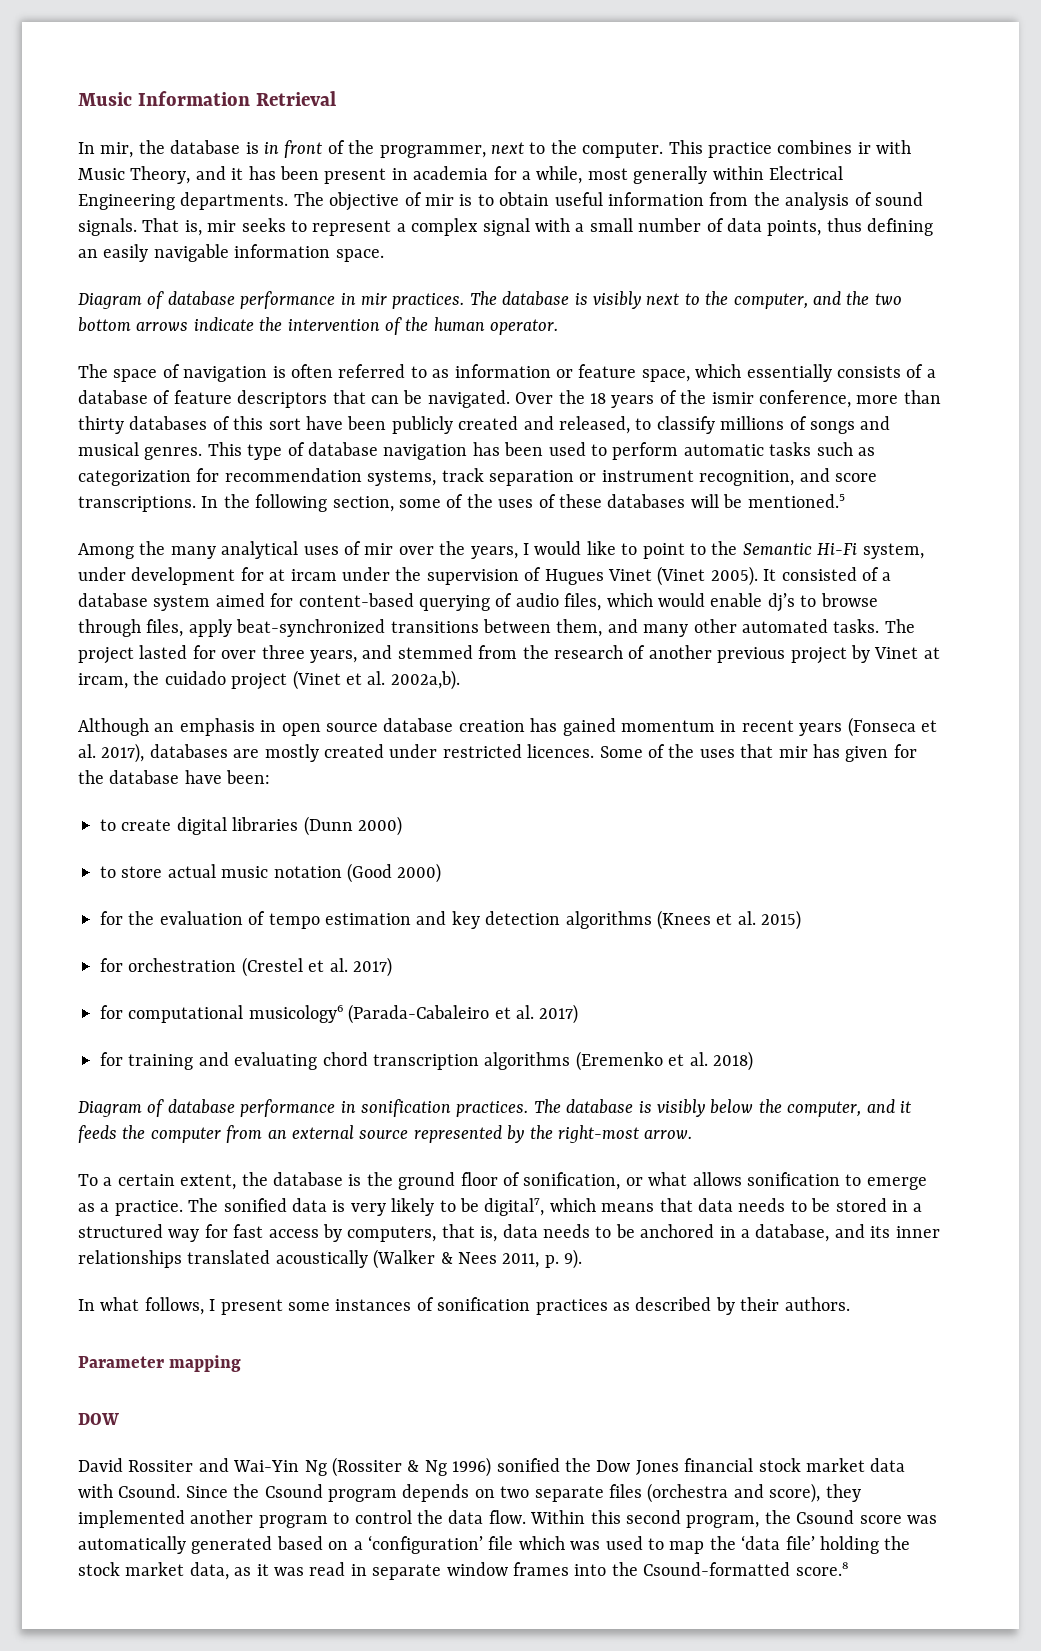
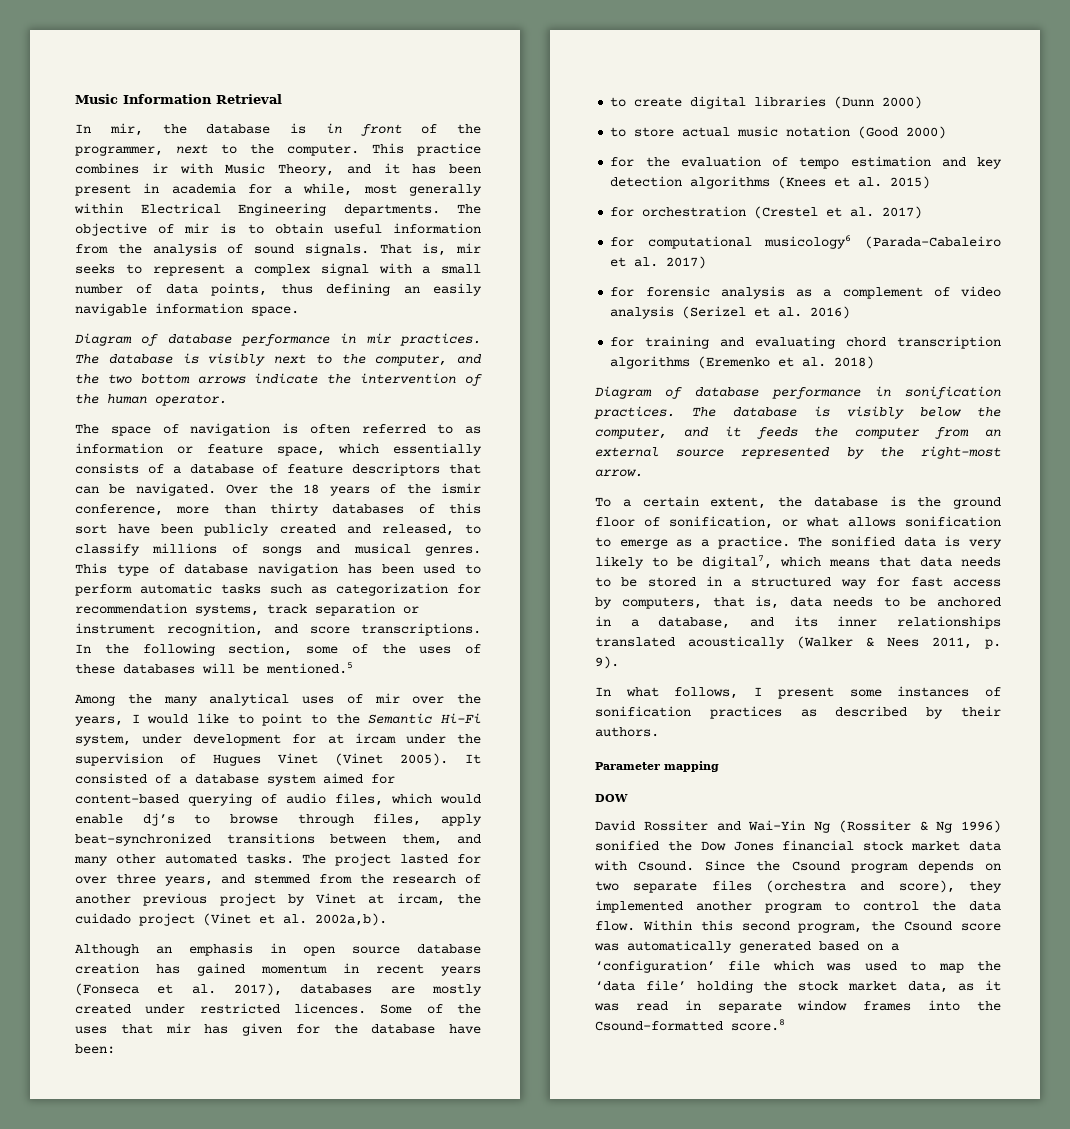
(579, 1014) none -> [610,286,1001,299] [610,306,851,319] // for forensic analysis as a complement of video analysis (Serizel et al. 2016)

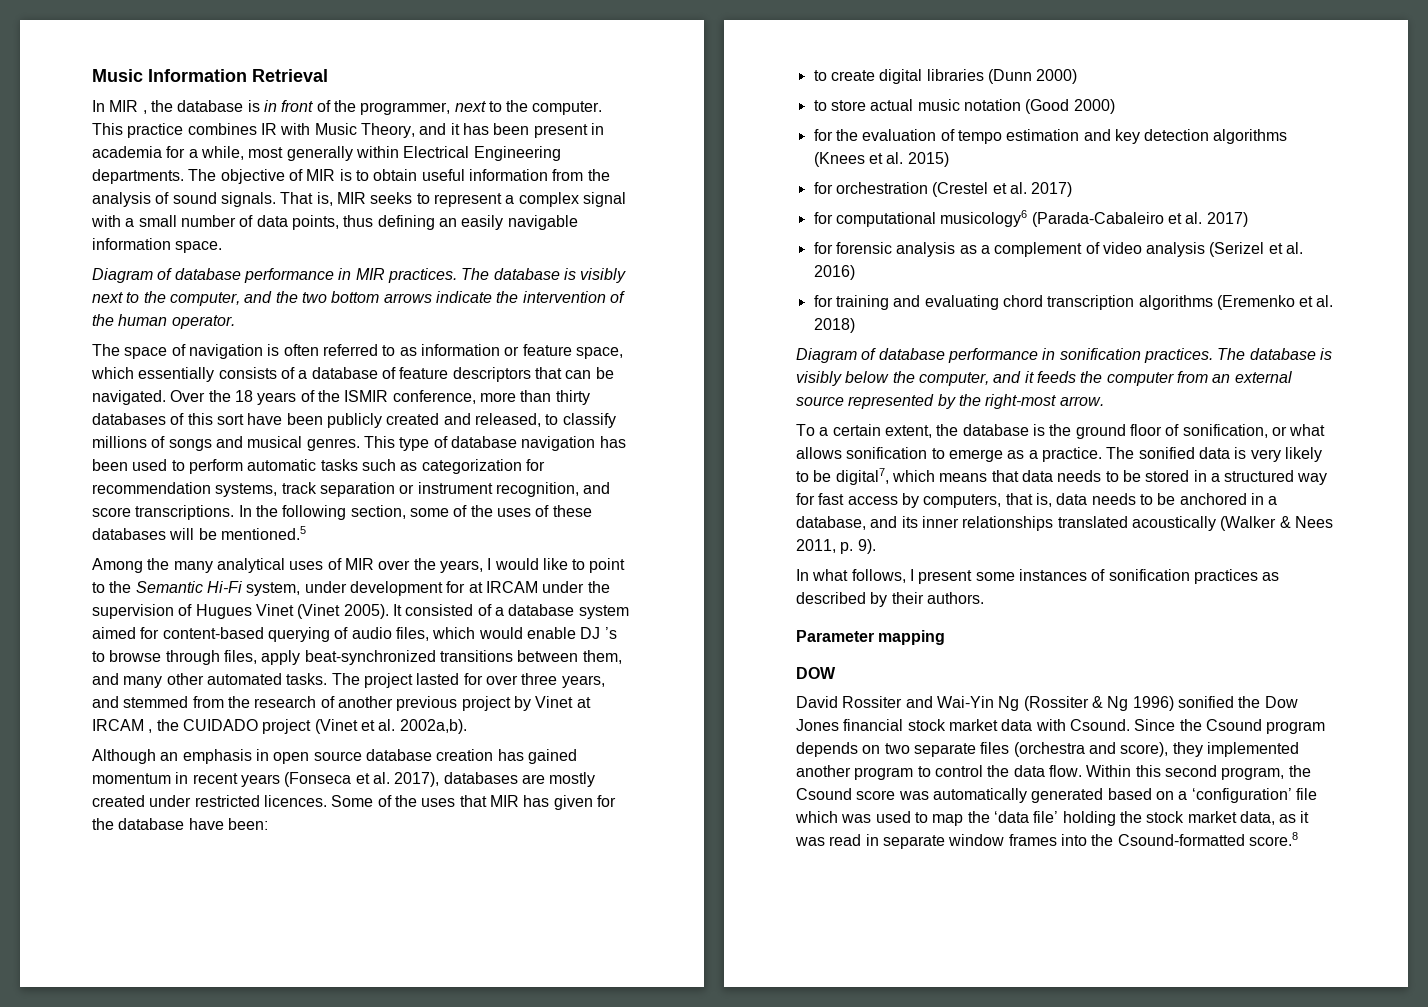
[109,123,143,136] mir, -> [109,100,147,114] MIR ,
[151,163,168,173] ir -> [260,123,277,135] IR
[184,223,210,233] mir -> [306,169,336,181] MIR
[456,243,481,253] mir -> [336,192,366,204] MIR
[366,333,392,344] mir -> [355,268,385,280] MIR
[441,483,482,494] ismir -> [344,390,389,402] ISMIR
[374,693,400,703] mir -> [344,558,374,570] MIR
[354,733,396,744] ircam -> [485,581,538,593] IRCAM
[142,813,175,826] dj’s -> [580,627,617,639] DJ ’s
[396,893,481,906] [75,913,131,924] ircam, the cuidado -> [92,719,258,733] IRCAM , the CUIDADO
[165,1023,191,1033] mir -> [489,795,519,807] MIR

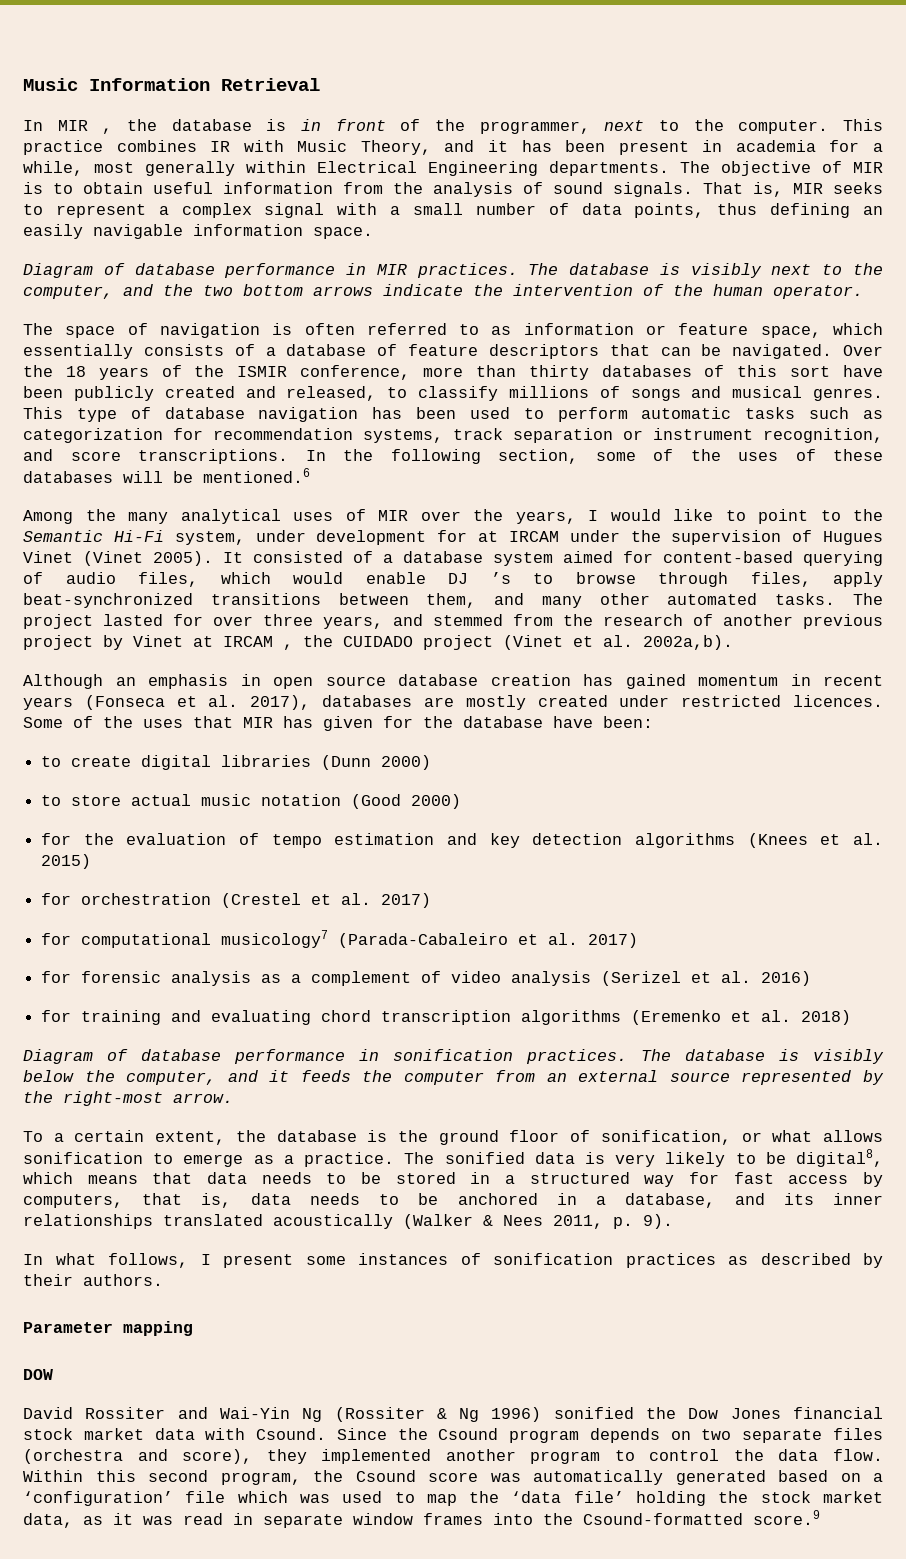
[220,526,306,540] mentioned.5 -> [203,468,310,483] mentioned.6
[940,210,1028,227] musicology6 -> [221,930,329,948] musicology7
[835,468,889,485] digital7, -> [795,1149,883,1167] digital8,
[1248,832,1298,846] score.8 -> [753,1510,820,1525] score.9

